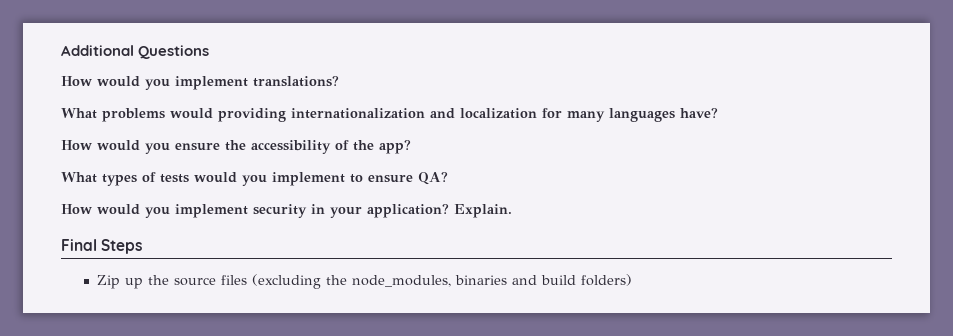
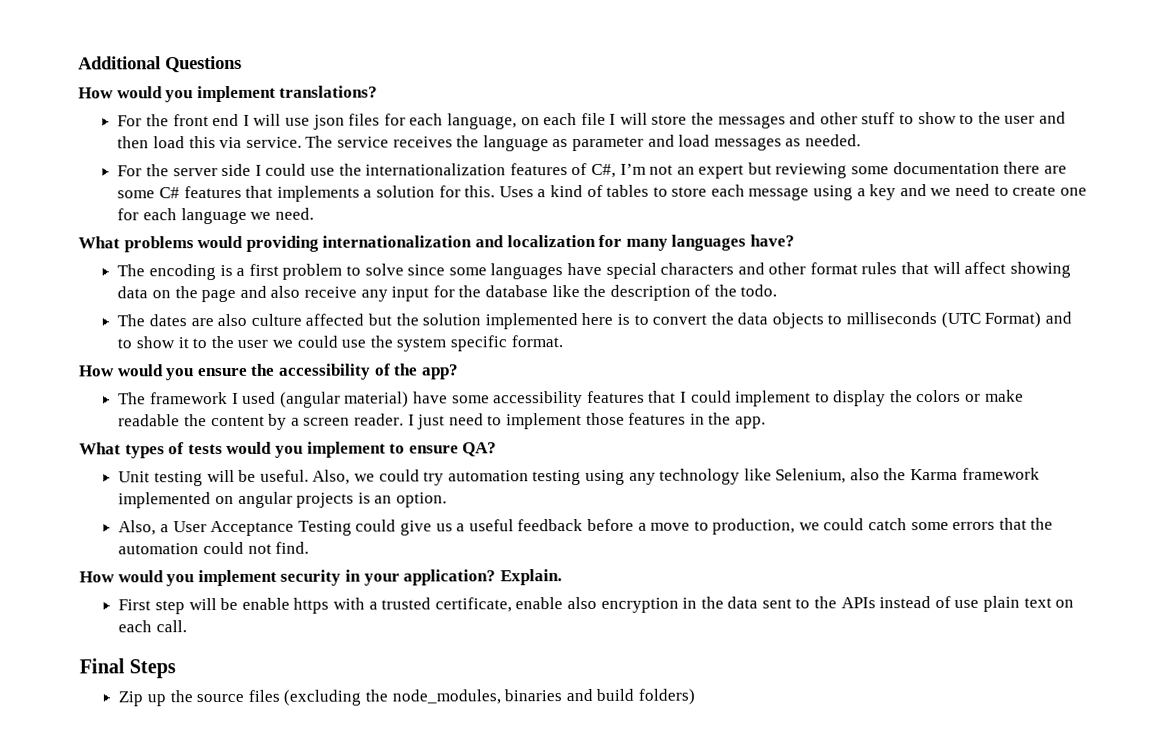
(339, 81) none -> [117,111,1066,130] [117,134,861,152] [117,161,1067,179] [117,183,1087,202] [117,207,314,225] // For the front end I will use json files for each language, on each file I will store the messages and other stuff to show to the user and then load this via service. The service receives the language as parameter and load messages as needed. // For the server side I could use the internationalization features of C#, I’m not an expert but reviewing some documentation there are some C# features that implements a solution for this. Uses a kind of tables to store each message using a key and we need to create one for each language we need.
(718, 113) none -> [117,261,1071,281] [117,284,778,303] [117,311,1072,330] [117,335,563,352] // The encoding is a first problem to solve since some languages have special characters and other format rules that will affect showing data on the page and also receive any input for the database like the description of the todo. // The dates are also culture affected but the solution implemented here is to convert the data objects to milliseconds (UTC Format) and to show it to the user we could use the system specific format.
(411, 147) none -> [118,389,1024,408] [118,412,766,430] // The framework I used (angular material) have some accessibility features that I could implement to display the colors or make readable the content by a screen reader. I just need to implement those features in the app.
(448, 178) none -> [118,467,1040,487] [118,491,447,509] [118,517,1054,537] [118,541,310,555] // Unit testing will be useful. Also, we could try automation testing using any technology like Selenium, also the Karma framework implemented on angular projects is an option. // Also, a User Acceptance Testing could give us a useful feedback before a move to production, we could catch some errors that the automation could not find.
(512, 211) none -> [118,595,1075,615] [118,620,188,633] // First step will be enable https with a trusted certificate, enable also encryption in the data sent to the APIs instead of use plain text on each call.

